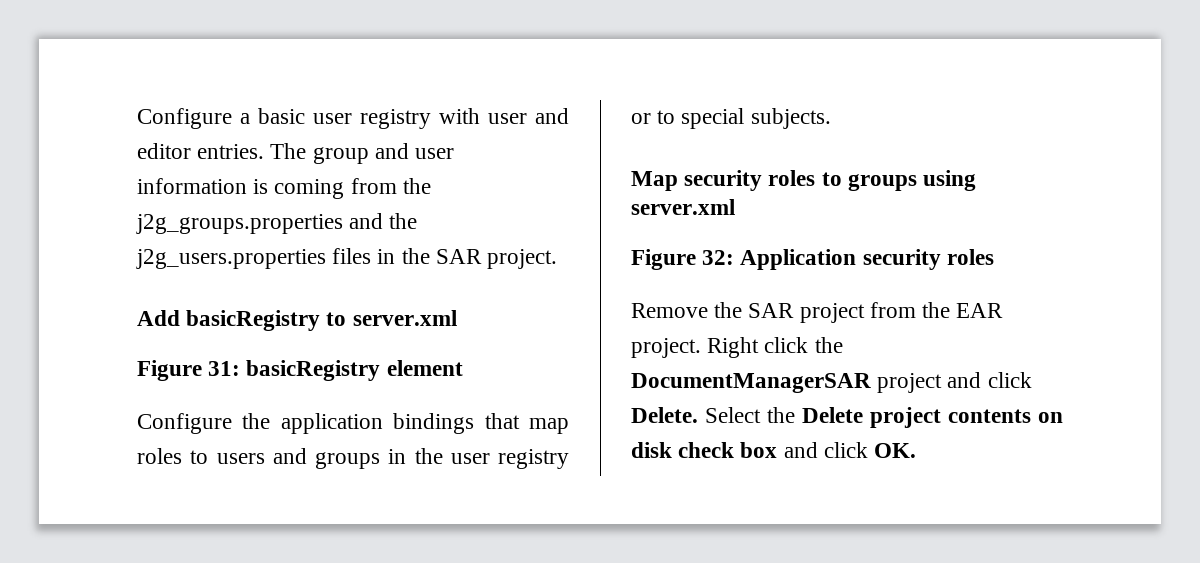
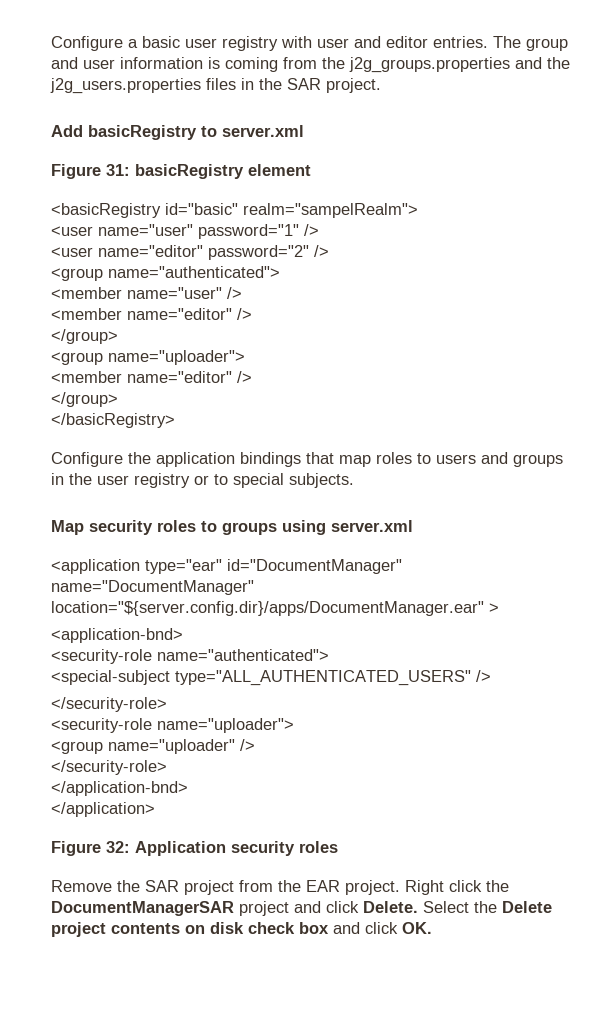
(463, 368) none -> [51,203,418,218] [51,224,319,239] [51,245,329,260] [51,266,280,281] [51,287,242,299] [51,308,252,320] [51,329,118,344] [51,350,245,365] [51,371,252,383] [51,392,118,407] [51,413,175,428] // <basicRegistry id="basic" realm="sampelRealm"> // <user name="user" password="1" /> // <user name="editor" password="2" /> // <group name="authenticated"> // <member name="user" /> // <member name="editor" /> // </group> // <group name="uploader"> // <member name="editor" /> // </group> // </basicRegistry>
(735, 207) none -> [51,559,402,574] [51,580,254,595] [51,601,499,616] [51,628,183,643] [51,649,329,664] [51,670,491,686] [51,697,167,712] [51,718,294,733] [51,739,255,754] [51,760,167,775] [51,781,188,796] [51,802,155,817] // <application type="ear" id="DocumentManager" name="DocumentManager" location="${server.config.dir}/apps/DocumentManager.ear" > // <application-bnd> // <security-role name="authenticated"> // <special-subject type="ALL_AUTHENTICATED_USERS" /> // </security-role> // <security-role name="uploader"> // <group name="uploader" /> // </security-role> // </application-bnd> // </application>

